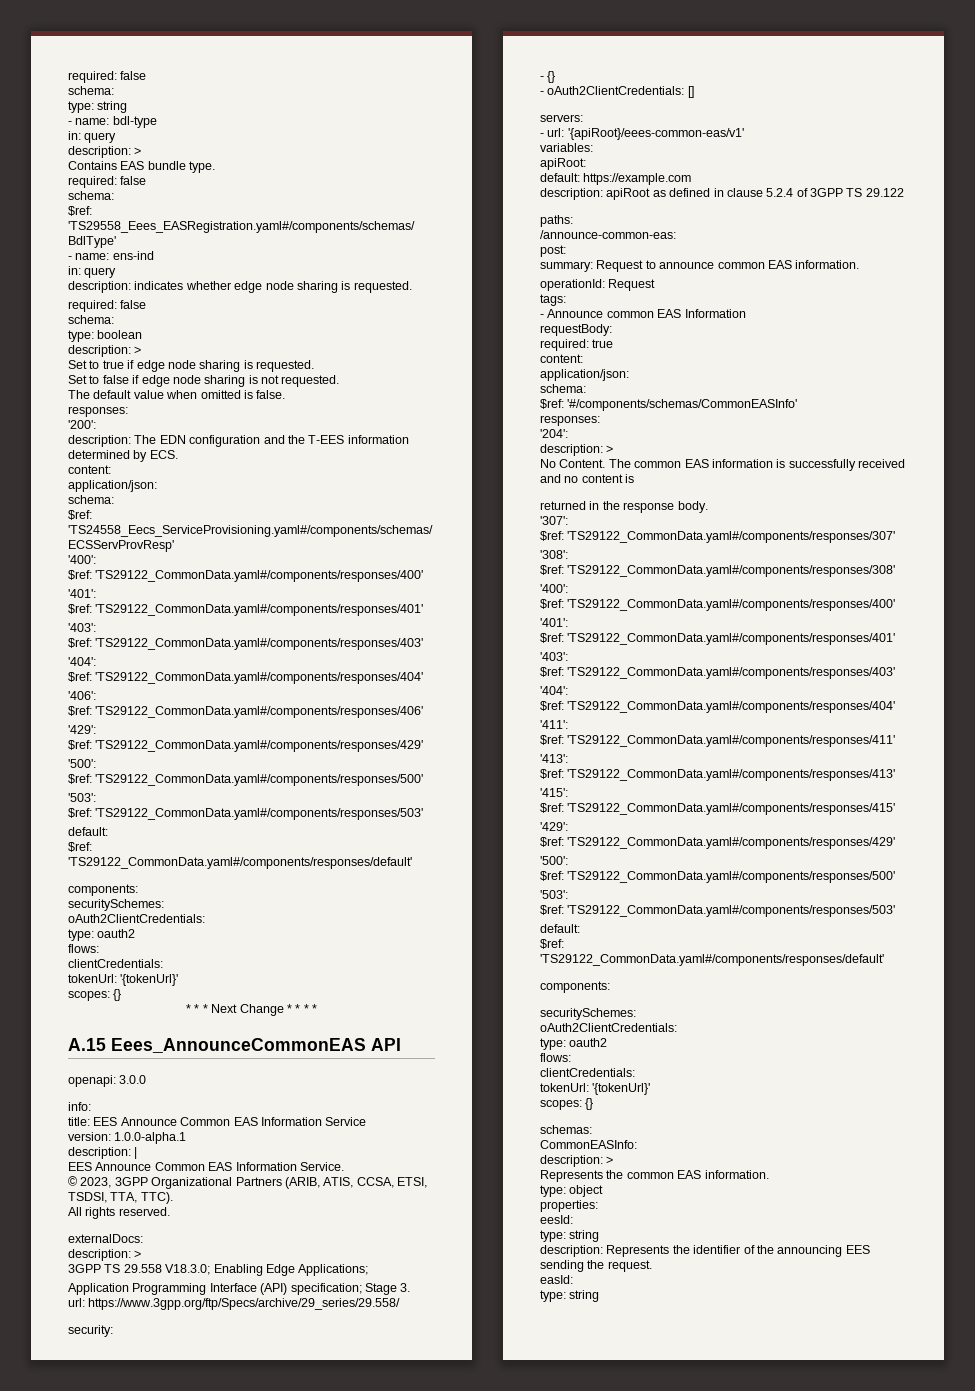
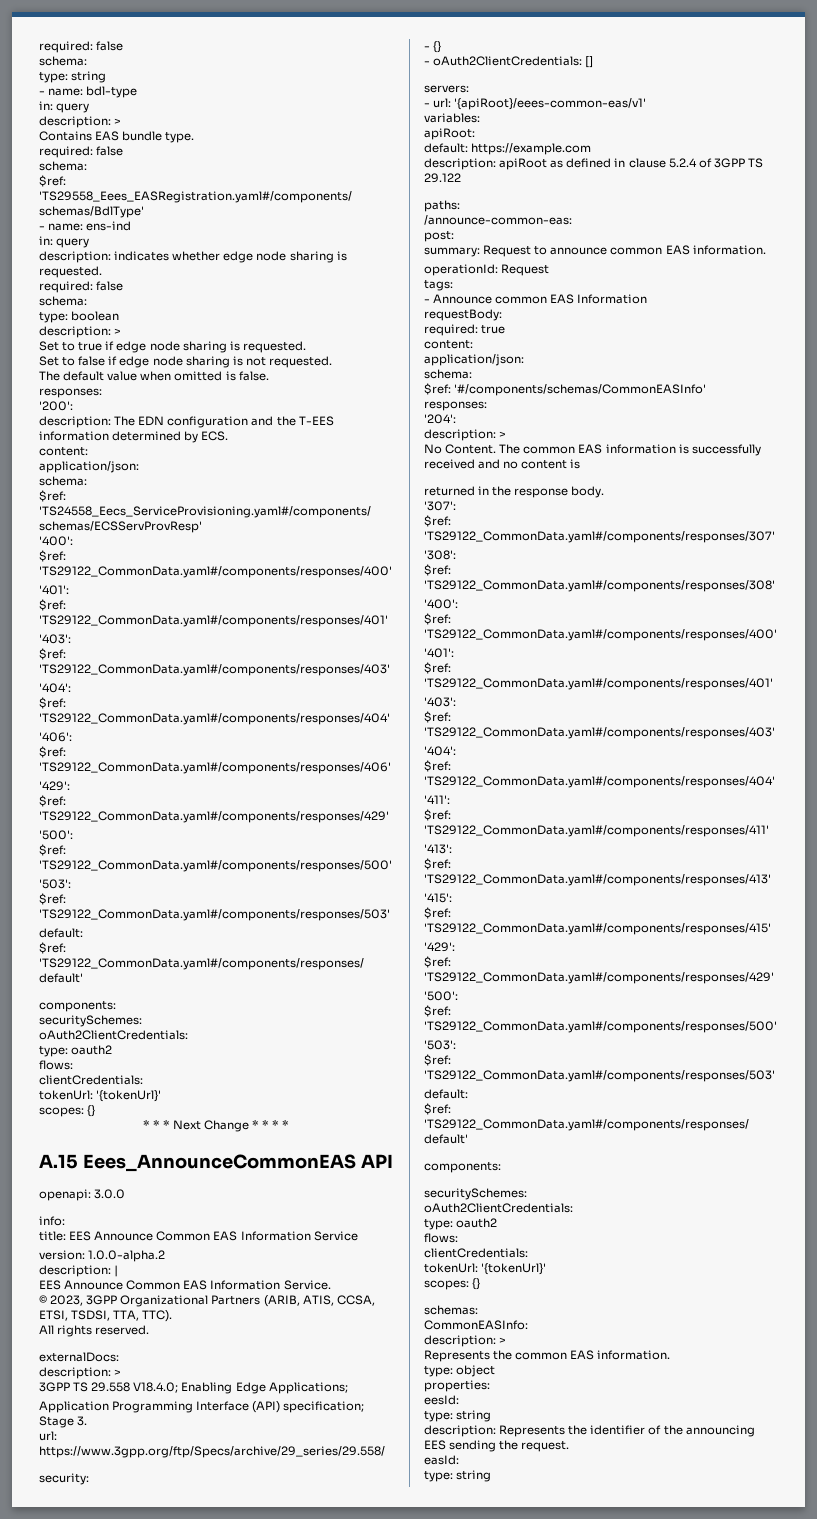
[114,1132,187,1144] 1.0.0-alpha.1 -> [88,1250,166,1262] 1.0.0-alpha.2
[165,1264,211,1275] V18.3.0; -> [133,1382,179,1393] V18.4.0;

